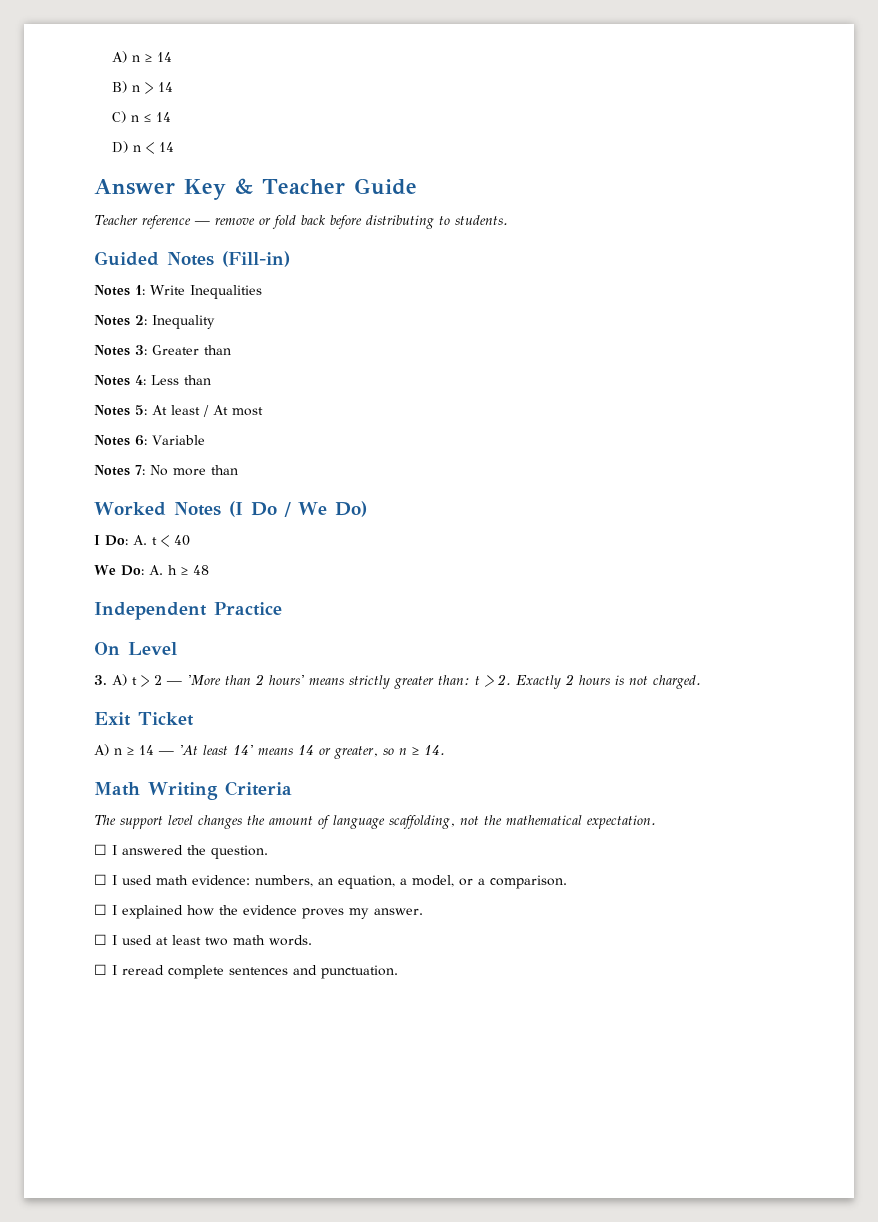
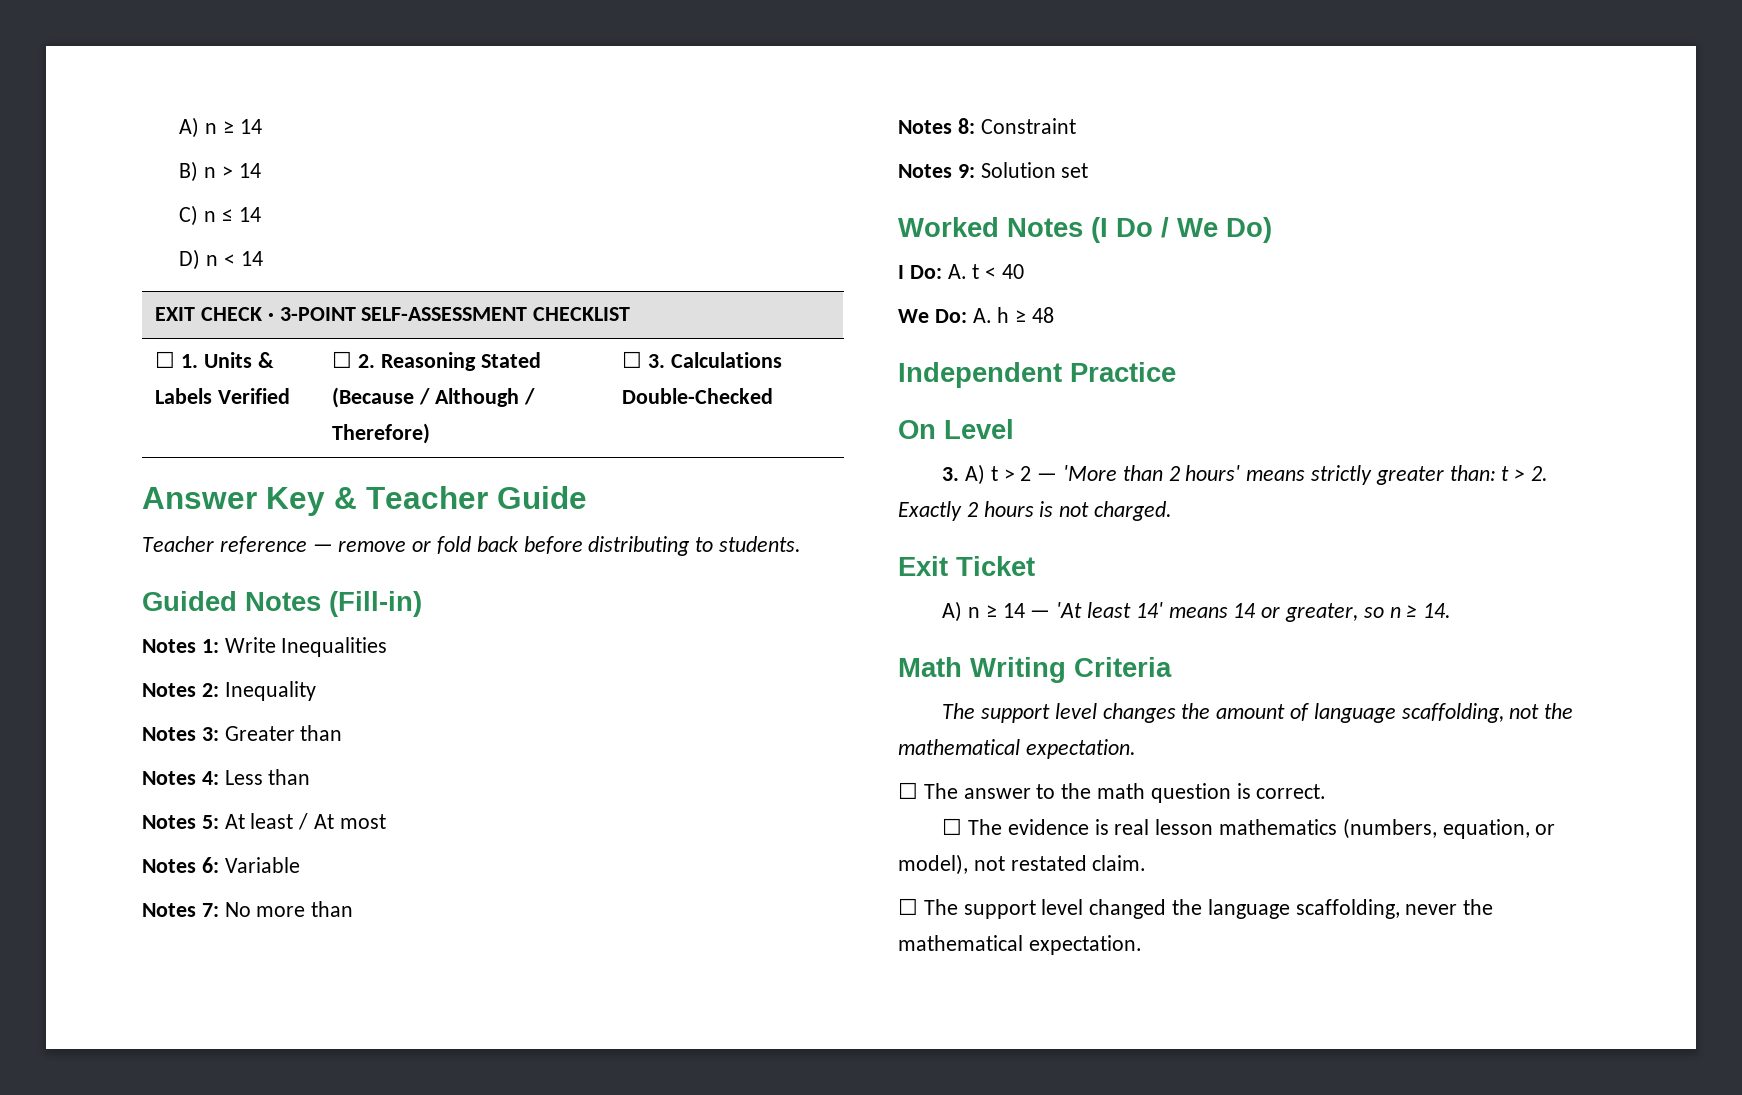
(175, 147) none -> [155,307,631,321] [155,351,274,368] [155,388,290,404] [332,351,541,371] [332,387,535,408] [332,423,431,444] [622,351,782,368] [622,388,774,404] // EXIT CHECK · 3-POINT SELF-ASSESSMENT CHECKLIST // ☐ 1. Units & Labels Verified | ☐ 2. Reasoning Stated (Because / Although / Therefore) | ☐ 3. Calculations Double-Checked
(238, 470) none -> [898,118,1076,134] [898,162,1089,178] // Notes 8: Constraint // Notes 9: Solution set
[112,845,268,859] [94,874,567,889] [94,904,423,919] [94,934,312,946] [94,964,398,979] I answered the question. // ☐ I used math evidence: numbers, an equation, a model, or a comparison. // ☐ I explained how the evidence proves my answer. // ☐ I used at least two math words. // ☐ I reread complete sentences and punctuation. -> [923,783,1327,803] [942,818,1556,839] [898,854,1147,875] [898,898,1494,919] [898,935,1142,955] The answer to the math question is correct. // ☐ The evidence is real lesson mathematics (numbers, equation, or model), not restated claim. // ☐ The support level changed the language scaffolding, never the mathematical expectation.

